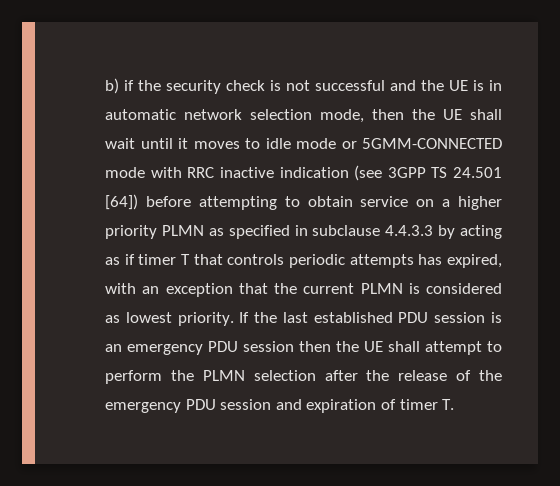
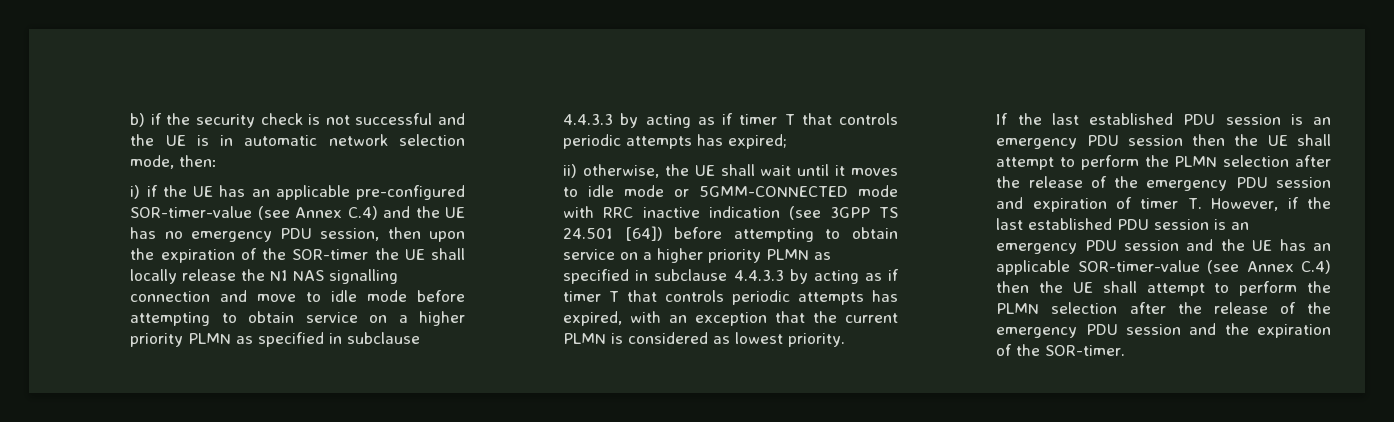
[372,109,405,120] then -> [179,155,218,167] [130,185,465,200] [130,206,465,220] [130,227,465,242] [130,248,465,263] [130,269,399,284] [130,290,465,302] [130,311,465,326] [130,332,421,347] [563,113,898,128] [563,134,788,149] [563,164,660,178] then: // i) if the UE has an applicable pre-configured SOR-timer-value (see Annex C.4) and the UE has no emergency PDU session, then upon the expiration of the SOR-timer the UE shall locally release the N1 NAS signalling connection and move to idle mode before attempting to obtain service on a higher priority PLMN as specified in subclause 4.4.3.3 by acting as if timer T that controls periodic attempts has expired; // ii) otherwise,
(234, 319) none -> (846, 340) //
(455, 404) none -> [1211,197,1331,211] [996,218,1250,230] [996,239,1331,254] [996,260,1331,275] [996,281,1331,296] [996,302,1331,314] [996,323,1331,338] [996,344,1126,356] However, if the last established PDU session is an emergency PDU session and the UE has an applicable SOR-timer-value (see Annex C.4) then the UE shall attempt to perform the PLMN selection after the release of the emergency PDU session and the expiration of the SOR-timer.

